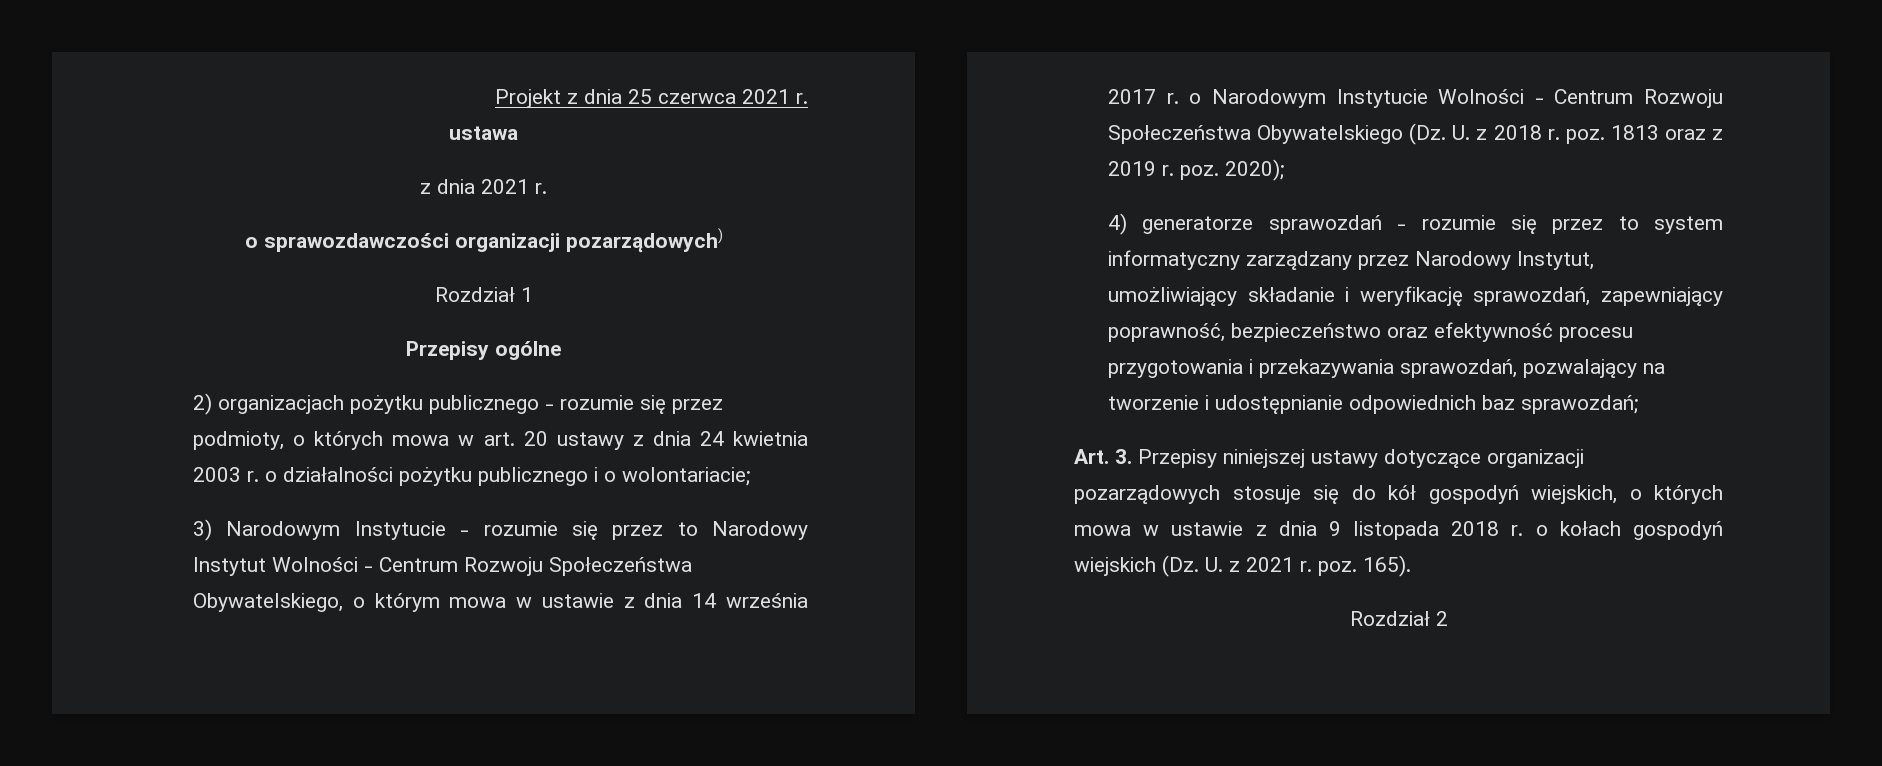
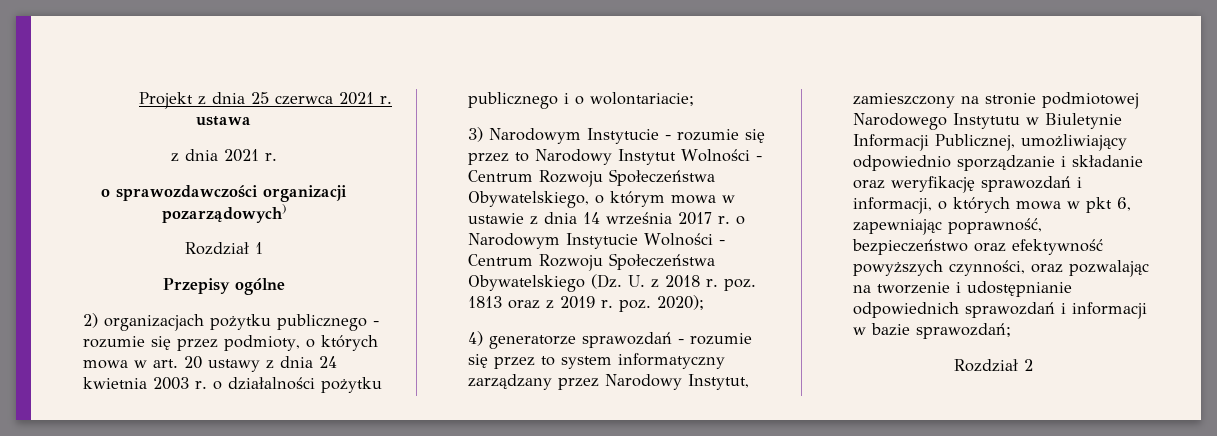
[1108,286,1723,306] [1108,322,1634,342] [1108,359,1638,378] umożliwiający składanie i weryfikację sprawozdań, zapewniający poprawność, bezpieczeństwo oraz efektywność procesu przygotowania i przekazywania sprawozdań, pozwalający -> [853,92,1140,109] [853,113,1123,130] [853,134,1128,151] [853,155,1144,171] [853,176,1083,193] [853,197,1132,214] [853,218,1043,235] [852,239,1104,255] [853,260,1150,277] zamieszczony na stronie podmiotowej Narodowego Instytutu w Biuletynie Informacji Publicznej, umożliwiający odpowiednio sporządzanie i składanie oraz weryfikację sprawozdań i informacji, o których mowa w pkt 6, zapewniając poprawność, bezpieczeństwo oraz efektywność powyższych czynności, oraz pozwalając
[1482,395,1639,414] [1074,449,1584,468] [1074,485,1723,504] [1074,521,1723,540] [1074,555,1411,577] baz sprawozdań; // Art. 3. Przepisy niniejszej ustawy dotyczące organizacji pozarządowych stosuje się do kół gospodyń wiejskich, o których mowa w ustawie z dnia 9 listopada 2018 r. o kołach gospodyń wiejskich (Dz. U. z 2021 r. poz. 165). -> [965,302,1148,319] [853,323,1012,339] sprawozdań i informacji w bazie sprawozdań;

